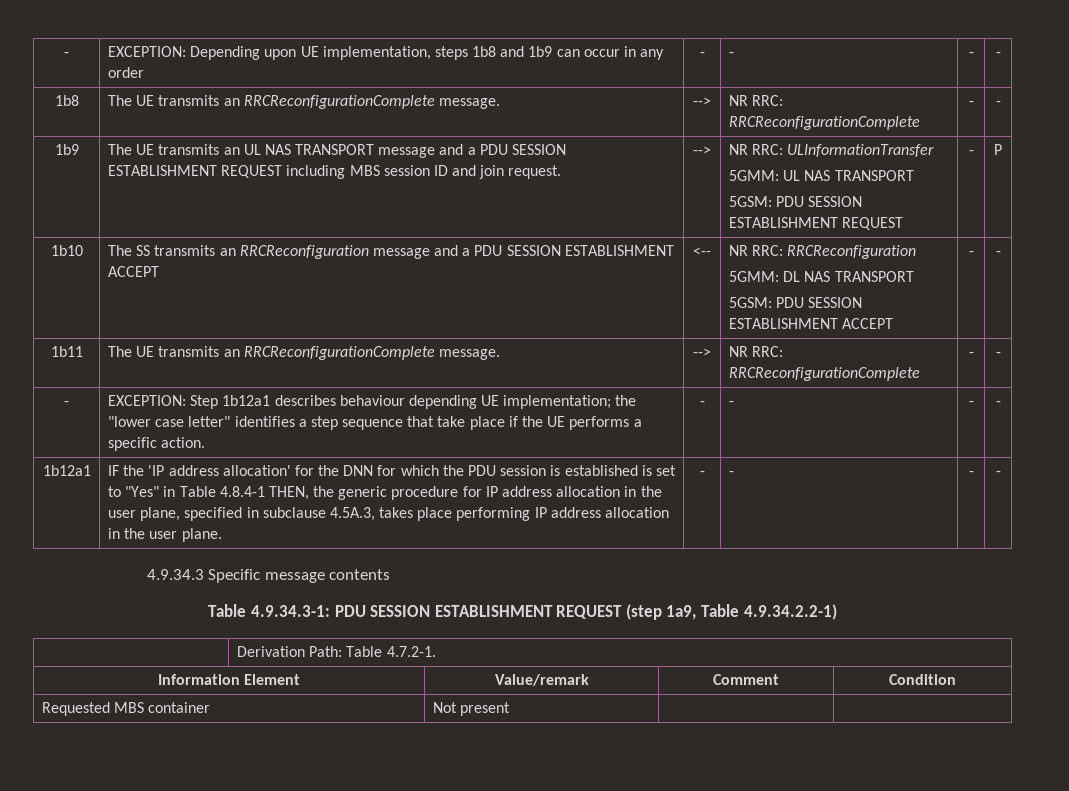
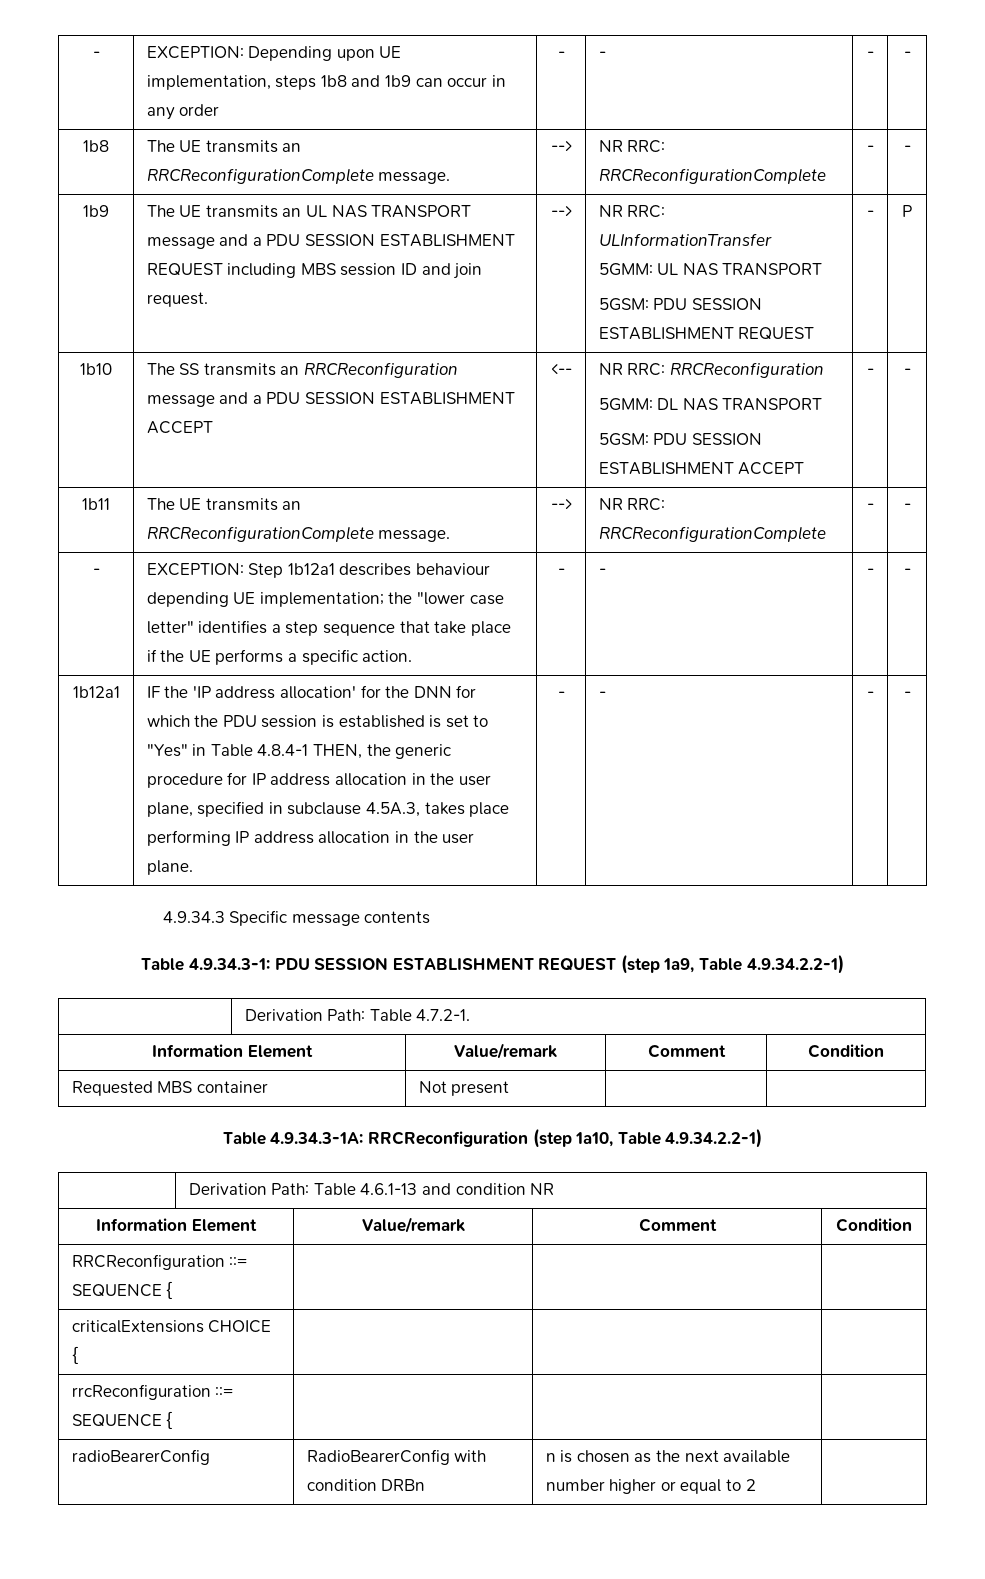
(511, 709) none -> [222,1128,763,1148] [188,1183,555,1196] [96,1218,257,1232] [361,1217,465,1233] [638,1218,717,1232] [836,1218,912,1232] [71,1254,248,1270] [71,1281,173,1299] [71,1320,272,1333] [71,1346,78,1364] [71,1384,234,1400] [71,1411,173,1429] [71,1449,210,1465] [306,1449,487,1465] [306,1479,426,1491] [545,1450,791,1463] [545,1479,756,1494] // Table 4.9.34.3-1A: RRCReconfiguration (step 1a10, Table 4.9.34.2.2-1) // | Derivation Path: Table 4.6.1-13 and condition NR // Information Element | Value/remark | Comment | Condition // RRCReconfiguration ::= SEQUENCE { | | | // criticalExtensions CHOICE { | | | // rrcReconfiguration ::= SEQUENCE { | | | // radioBearerConfig | RadioBearerConfig with condition DRBn | n is chosen as the next available number higher or equal to 2 |

